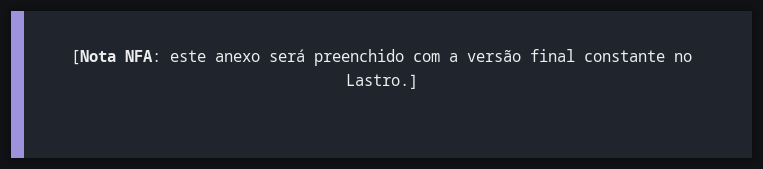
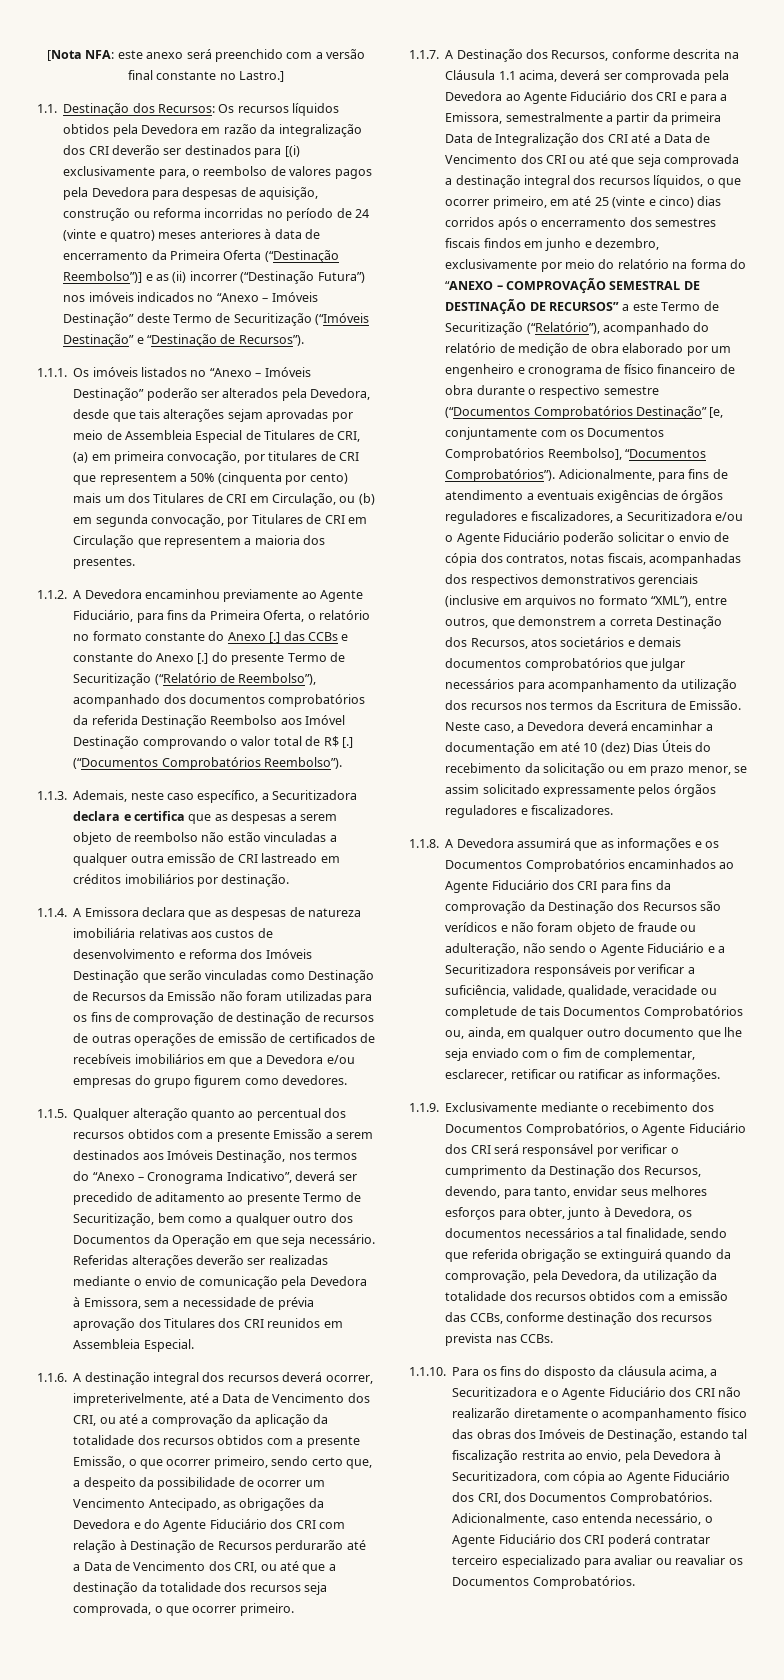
(418, 81) none -> [37,103,340,116] [63,124,362,137] [63,145,300,158] [63,166,372,179] [63,187,319,200] [63,208,369,221] [63,229,320,242] [63,250,339,263] [63,271,365,284] [63,292,318,302] [63,313,370,326] [63,334,304,347] [37,367,311,377] [73,388,371,401] [73,409,353,422] [73,430,360,443] [73,451,359,464] [73,472,348,485] [73,493,375,506] [73,514,367,527] [73,535,326,548] [73,557,136,569] [37,589,364,602] [73,610,370,623] [73,631,349,643] [73,652,345,665] [73,673,317,686] [73,694,366,707] [73,715,346,728] [73,736,353,749] [73,757,342,770] [37,790,358,803] [73,811,337,824] [73,832,337,845] [73,853,340,866] [73,874,290,887] [37,907,361,920] [73,928,273,938] [73,949,312,959] [73,970,375,983] [73,991,372,1004] [73,1012,374,1025] [73,1033,375,1046] [73,1054,355,1067] [73,1075,348,1088] [37,1108,347,1121] [73,1129,373,1142] [73,1150,358,1163] [73,1171,357,1184] [73,1192,361,1205] [73,1213,353,1226] [73,1234,375,1247] [73,1255,328,1268] [73,1276,367,1289] [73,1297,314,1310] [73,1318,343,1331] [73,1339,194,1352] [37,1372,373,1385] [73,1393,370,1406] [73,1414,328,1427] [73,1435,360,1448] [73,1456,372,1469] [73,1477,325,1490] [73,1498,324,1511] [73,1519,345,1532] [73,1540,366,1553] [73,1561,336,1574] [73,1582,328,1595] [73,1603,294,1616] [409,49,739,62] [445,70,729,83] [445,91,728,104] [445,112,722,125] [445,133,711,146] [445,154,739,167] [445,175,741,188] [445,196,722,209] [445,217,717,230] [445,238,660,251] [445,259,746,272] [445,278,700,294] [445,299,719,315] [445,322,710,335] [445,343,731,356] [445,364,735,377] [445,385,659,398] [445,406,724,419] [445,427,665,440] [445,448,706,461] [445,469,728,482] [445,490,724,503] [445,511,744,524] [445,532,729,545] [445,553,742,566] [445,574,699,587] [445,595,727,608] [445,616,723,629] [445,637,682,649] [445,658,686,671] [445,679,737,692] [445,700,741,710] [445,721,713,733] [445,740,711,755] [445,763,747,776] [445,784,716,797] [445,805,613,818] [409,838,719,851] [445,859,735,872] [445,880,671,893] [445,901,722,914] [445,922,696,935] [445,943,725,956] [445,964,695,977] [445,985,717,998] [445,1006,743,1019] [445,1027,742,1040] [445,1048,695,1061] [445,1069,721,1082] [409,1102,714,1112] [445,1123,746,1136] [445,1144,679,1157] [445,1165,701,1178] [445,1186,708,1199] [445,1207,692,1220] [445,1228,728,1240] [445,1249,731,1262] [445,1270,718,1283] [445,1291,728,1301] [445,1312,713,1325] [445,1333,553,1346] [409,1366,718,1379] [452,1387,741,1400] [452,1408,747,1421] [452,1429,747,1442] [452,1450,721,1463] [452,1471,731,1484] [452,1492,712,1505] [452,1513,713,1525] [452,1534,711,1547] [452,1555,743,1568] [452,1576,635,1589] // 1.1. Destinação dos Recursos: Os recursos líquidos obtidos pela Devedora em razão da integralização dos CRI deverão ser destinados para [(i) exclusivamente para, o reembolso de valores pagos pela Devedora para despesas de aquisição, construção ou reforma incorridas no período de 24 (vinte e quatro) meses anteriores à data de encerramento da Primeira Oferta (“Destinação Reembolso”)] e as (ii) incorrer (“Destinação Futura”) nos imóveis indicados no “Anexo – Imóveis Destinação” deste Termo de Securitização (“Imóveis Destinação” e “Destinação de Recursos”). // 1.1.1. Os imóveis listados no “Anexo – Imóveis Destinação” poderão ser alterados pela Devedora, desde que tais alterações sejam aprovadas por meio de Assembleia Especial de Titulares de CRI, (a) em primeira convocação, por titulares de CRI que representem a 50% (cinquenta por cento) mais um dos Titulares de CRI em Circulação, ou (b) em segunda convocação, por Titulares de CRI em Circulação que representem a maioria dos presentes. // 1.1.2. A Devedora encaminhou previamente ao Agente Fiduciário, para fins da Primeira Oferta, o relatório no formato constante do Anexo [.] das CCBs e constante do Anexo [.] do presente Termo de Securitização (“Relatório de Reembolso”), acompanhado dos documentos comprobatórios da referida Destinação Reembolso aos Imóvel Destinação comprovando o valor total de R$ [.] (“Documentos Comprobatórios Reembolso”). // 1.1.3. Ademais, neste caso específico, a Securitizadora declara e certifica que as despesas a serem objeto de reembolso não estão vinculadas a qualquer outra emissão de CRI lastreado em créditos imobiliários por destinação. // 1.1.4. A Emissora declara que as despesas de natureza imobiliária relativas aos custos de desenvolvimento e reforma dos Imóveis Destinação que serão vinculadas como Destinação de Recursos da Emissão não foram utilizadas para os fins de comprovação de destinação de recursos de outras operações de emissão de certificados de recebíveis imobiliários em que a Devedora e/ou empresas do grupo figurem como devedores. // 1.1.5. Qualquer alteração quanto ao percentual dos recursos obtidos com a presente Emissão a serem destinados aos Imóveis Destinação, nos termos do “Anexo – Cronograma Indicativo”, deverá ser precedido de aditamento ao presente Termo de Securitização, bem como a qualquer outro dos Documentos da Operação em que seja necessário. Referidas alterações deverão ser realizadas mediante o envio de comunicação pela Devedora à Emissora, sem a necessidade de prévia aprovação dos Titulares dos CRI reunidos em Assembleia Especial. // 1.1.6. A destinação integral dos recursos deverá ocorrer, impreterivelmente, até a Data de Vencimento dos CRI, ou até a comprovação da aplicação da totalidade dos recursos obtidos com a presente Emissão, o que ocorrer primeiro, sendo certo que, a despeito da possibilidade de ocorrer um Vencimento Antecipado, as obrigações da Devedora e do Agente Fiduciário dos CRI com relação à Destinação de Recursos perdurarão até a Data de Vencimento dos CRI, ou até que a destinação da totalidade dos recursos seja comprovada, o que ocorrer primeiro. // 1.1.7. A Destinação dos Recursos, conforme descrita na Cláusula 1.1 acima, deverá ser comprovada pela Devedora ao Agente Fiduciário dos CRI e para a Emissora, semestralmente a partir da primeira Data de Integralização dos CRI até a Data de Vencimento dos CRI ou até que seja comprovada a destinação integral dos recursos líquidos, o que ocorrer primeiro, em até 25 (vinte e cinco) dias corridos após o encerramento dos semestres fiscais findos em junho e dezembro, exclusivamente por meio do relatório na forma do “ANEXO – COMPROVAÇÃO SEMESTRAL DE DESTINAÇÃO DE RECURSOS” a este Termo de Securitização (“Relatório”), acompanhado do relatório de medição de obra elaborado por um engenheiro e cronograma de físico financeiro de obra durante o respectivo semestre (“Documentos Comprobatórios Destinação” [e, conjuntamente com os Documentos Comprobatórios Reembolso], “Documentos Comprobatórios”). Adicionalmente, para fins de atendimento a eventuais exigências de órgãos reguladores e fiscalizadores, a Securitizadora e/ou o Agente Fiduciário poderão solicitar o envio de cópia dos contratos, notas fiscais, acompanhadas dos respectivos demonstrativos gerenciais (inclusive em arquivos no formato “XML”), entre outros, que demonstrem a correta Destinação dos Recursos, atos societários e demais documentos comprobatórios que julgar necessários para acompanhamento da utilização dos recursos nos termos da Escritura de Emissão. Neste caso, a Devedora deverá encaminhar a documentação em até 10 (dez) Dias Úteis do recebimento da solicitação ou em prazo menor, se assim solicitado expressamente pelos órgãos reguladores e fiscalizadores. // 1.1.8. A Devedora assumirá que as informações e os Documentos Comprobatórios encaminhados ao Agente Fiduciário dos CRI para fins da comprovação da Destinação dos Recursos são verídicos e não foram objeto de fraude ou adulteração, não sendo o Agente Fiduciário e a Securitizadora responsáveis por verificar a suficiência, validade, qualidade, veracidade ou completude de tais Documentos Comprobatórios ou, ainda, em qualquer outro documento que lhe seja enviado com o fim de complementar, esclarecer, retificar ou ratificar as informações. // 1.1.9. Exclusivamente mediante o recebimento dos Documentos Comprobatórios, o Agente Fiduciário dos CRI será responsável por verificar o cumprimento da Destinação dos Recursos, devendo, para tanto, envidar seus melhores esforços para obter, junto à Devedora, os documentos necessários a tal finalidade, sendo que referida obrigação se extinguirá quando da comprovação, pela Devedora, da utilização da totalidade dos recursos obtidos com a emissão das CCBs, conforme destinação dos recursos prevista nas CCBs. // 1.1.10. Para os fins do disposto da cláusula acima, a Securitizadora e o Agente Fiduciário dos CRI não realizarão diretamente o acompanhamento físico das obras dos Imóveis de Destinação, estando tal fiscalização restrita ao envio, pela Devedora à Securitizadora, com cópia ao Agente Fiduciário dos CRI, dos Documentos Comprobatórios. Adicionalmente, caso entenda necessário, o Agente Fiduciário dos CRI poderá contratar terceiro especializado para avaliar ou reavaliar os Documentos Comprobatórios.

